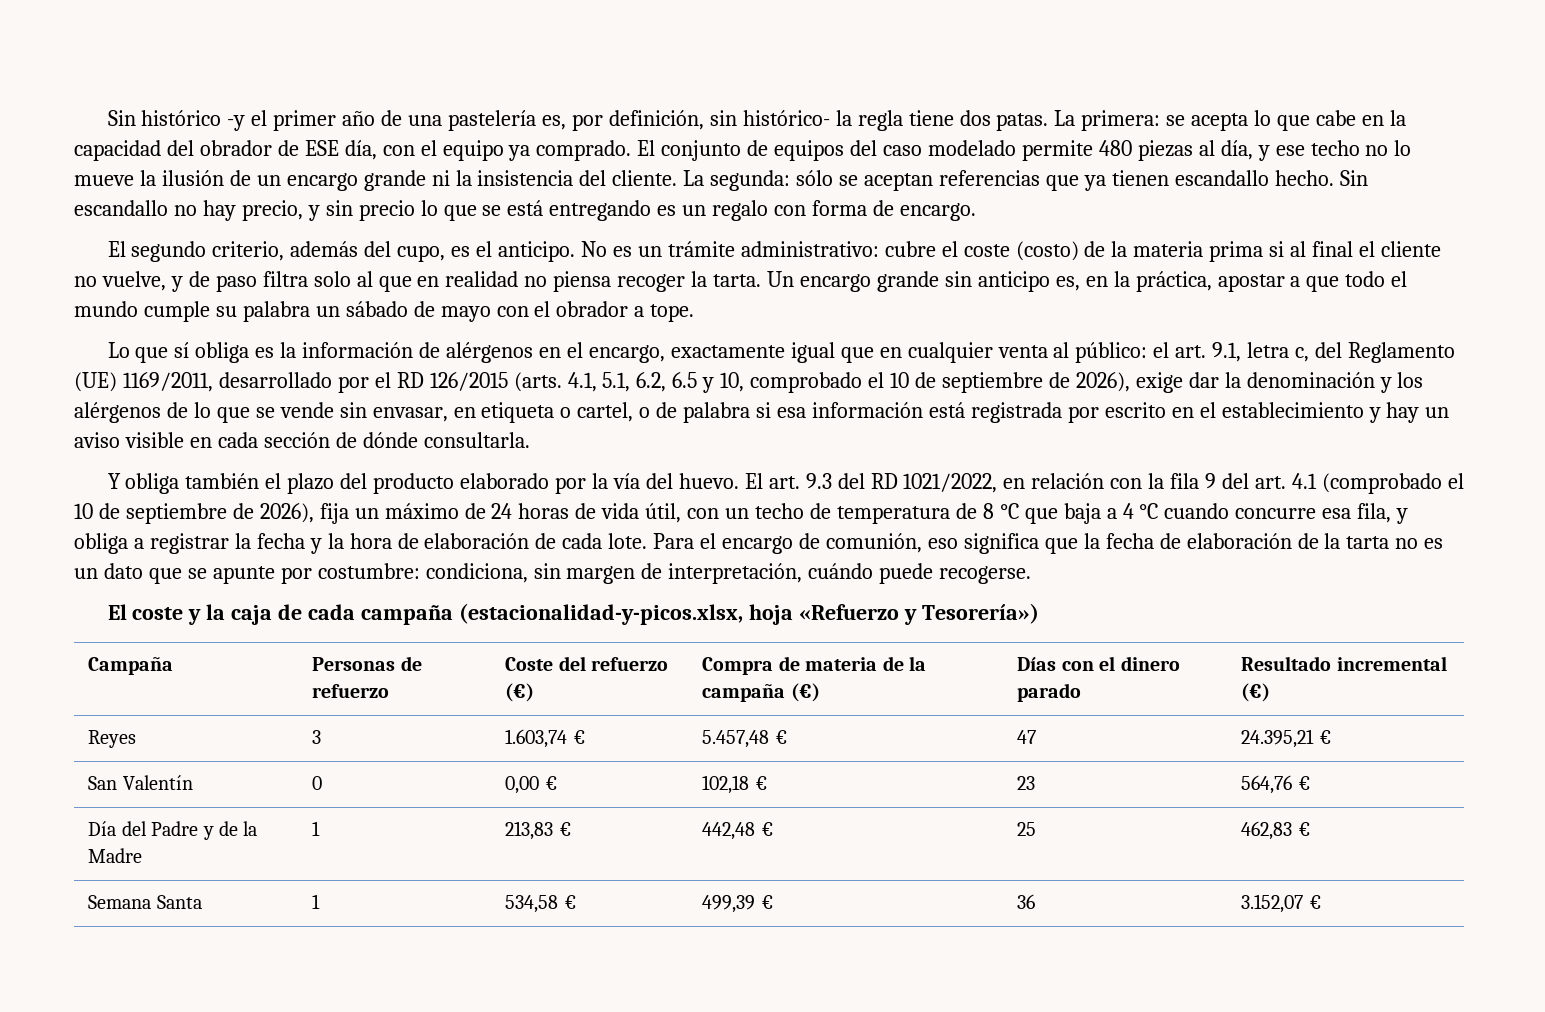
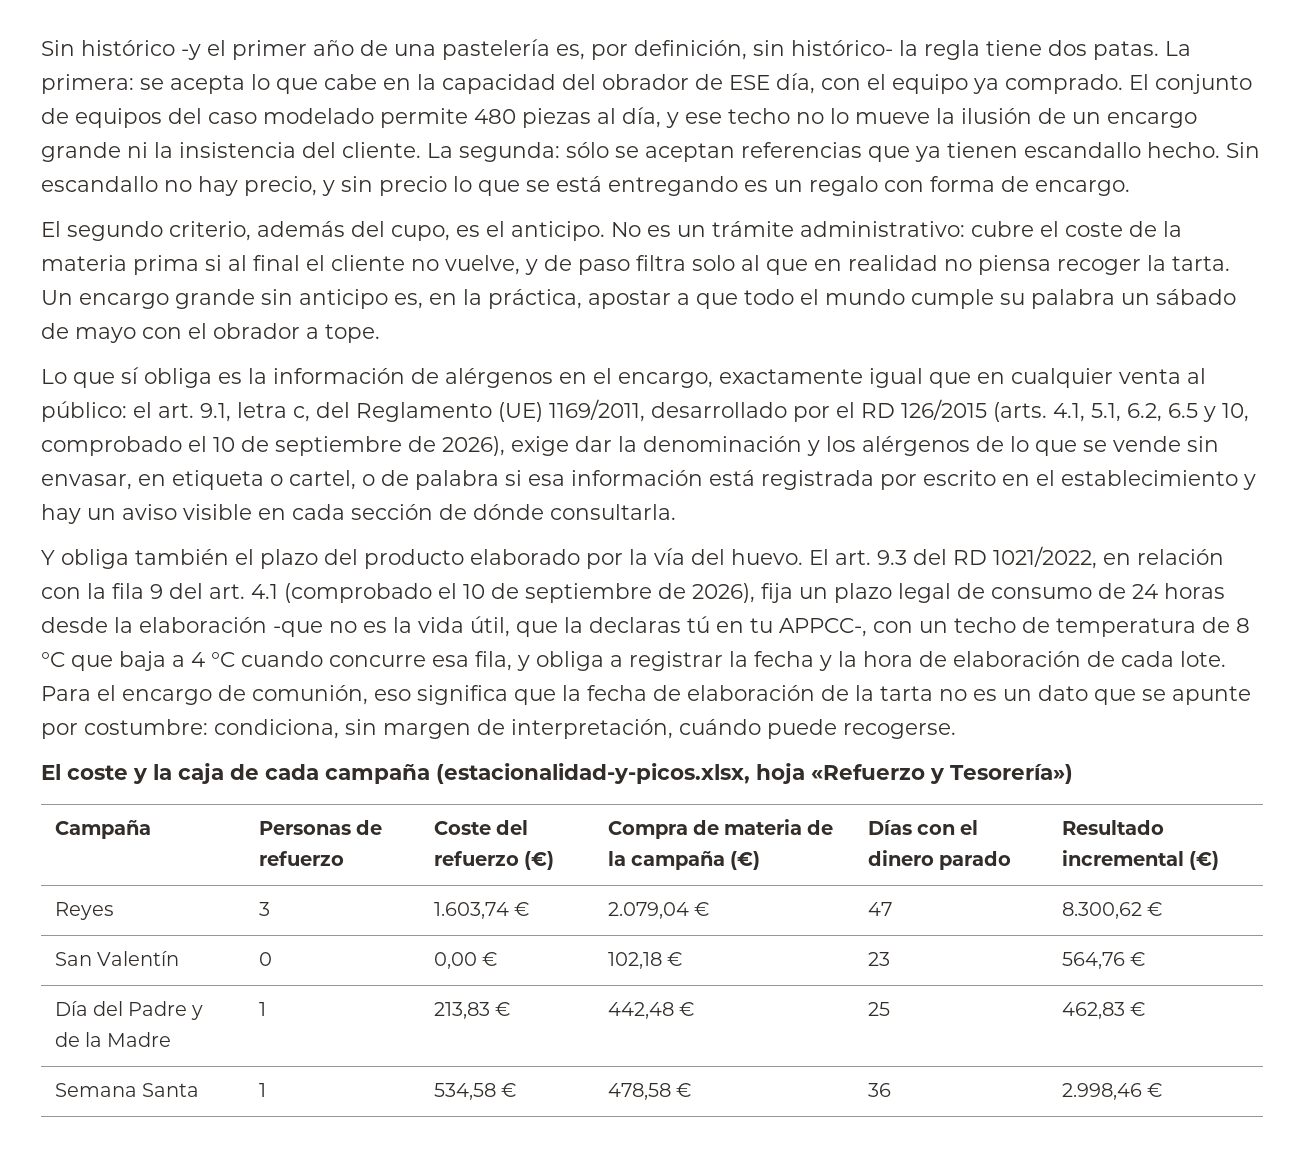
[1015,241,1079,261] (costo) -> (1123, 229) none
[384,503,682,523] máximo de 24 horas de vida útil, -> [834,583,1225,603] [41,616,867,637] plazo legal de consumo de 24 horas desde la elaboración -que no es la vida útil, que la declaras tú en tu APPCC-,
[702,730,770,748] 5.457,48 -> [607,902,689,919] 2.079,04
[1241,729,1315,748] 24.395,21 -> [1061,902,1142,919] 8.300,62
[702,895,756,913] 499,39 -> [607,1083,671,1100] 478,58
[1241,894,1304,913] 3.152,07 -> [1061,1083,1142,1100] 2.998,46

